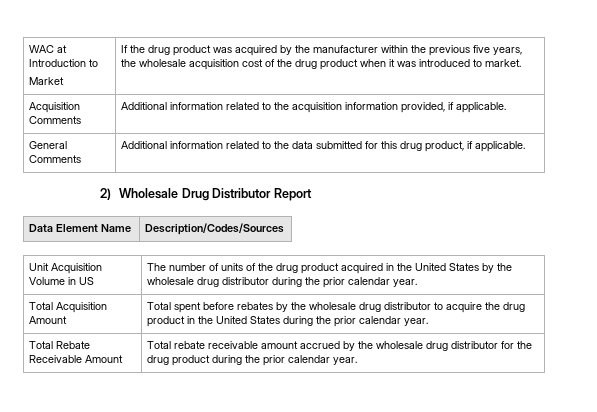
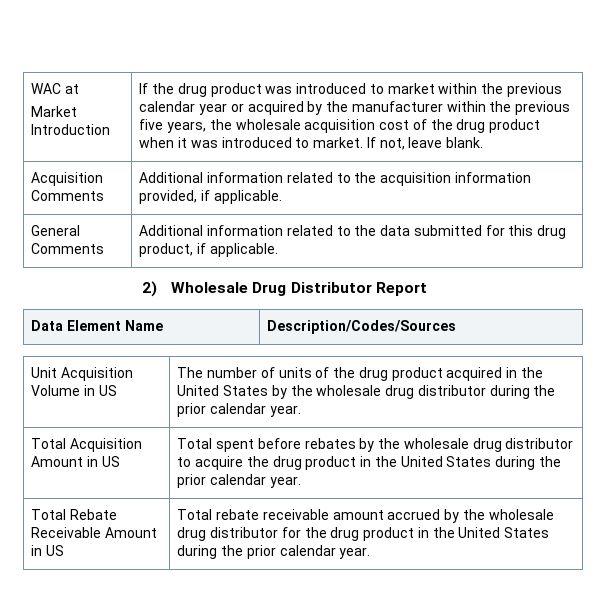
[29,59,99,67] Introduction to -> (80, 89) none
(65, 81) none -> [31,124,111,135] Introduction
(233, 50) none -> [296,83,563,97] [139,101,244,115] introduced to market within the previous calendar year or
(522, 63) none -> [366,137,484,150] If not, leave blank.
(68, 320) none -> [87,456,120,467] in US
(124, 359) none -> [31,545,65,556] in US
(211, 360) none -> [417,527,550,538] in the United States

